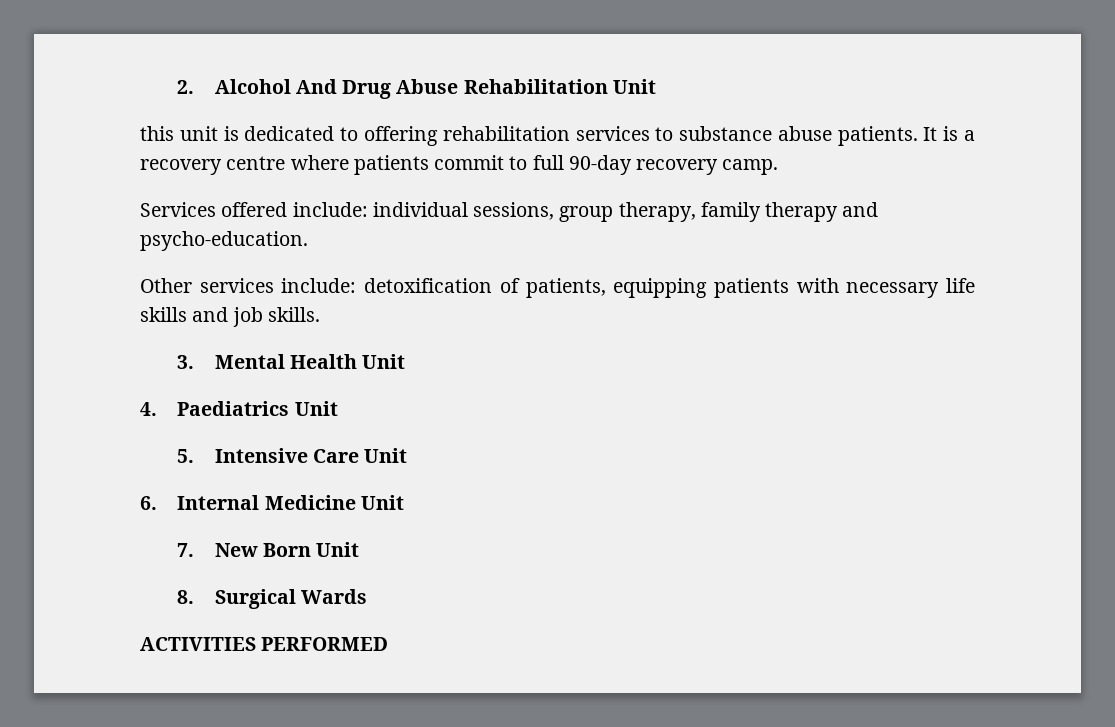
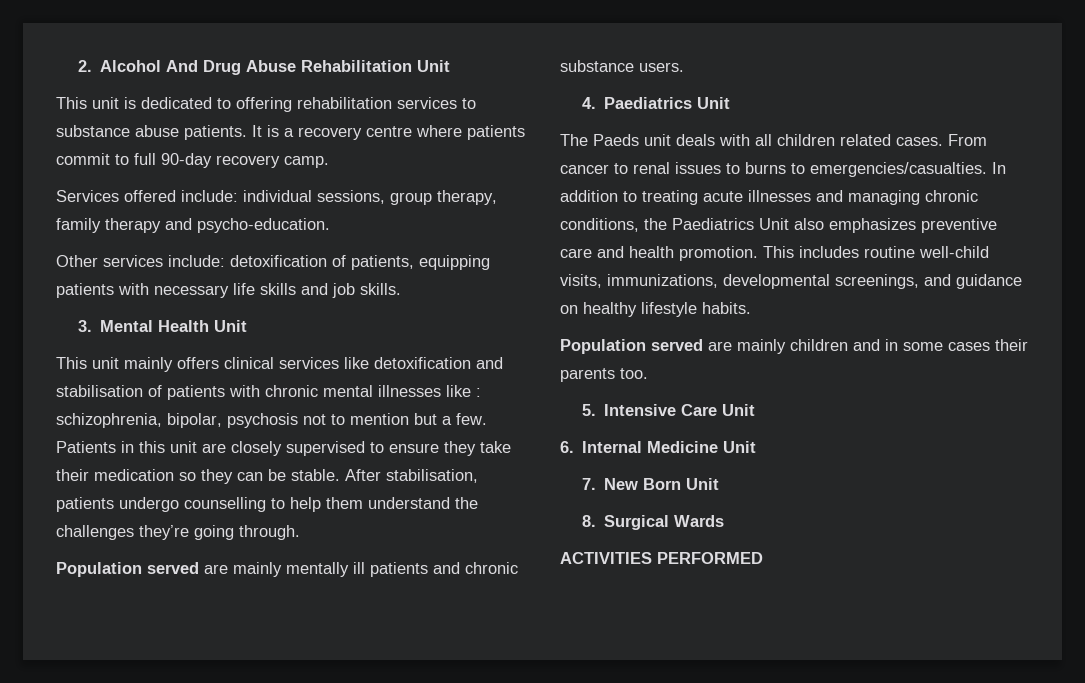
[140,126,174,141] this -> [56,97,87,109] This
[140,401,338,416] 4. Paediatrics Unit -> [56,357,503,372] [56,385,481,400] [56,413,487,428] [56,441,511,456] [56,469,478,484] [56,497,478,512] [56,525,300,540] [56,562,518,577] [560,60,684,72] [581,97,730,109] [560,134,987,146] [560,162,1006,177] [560,190,978,205] [560,218,997,233] [560,246,989,261] [560,274,1022,289] [560,302,751,317] [560,339,1028,354] [560,368,648,382] This unit mainly offers clinical services like detoxification and stabilisation of patients with chronic mental illnesses like : schizophrenia, bipolar, psychosis not to mention but a few. Patients in this unit are closely supervised to ensure they take their medication so they can be stable. After stabilisation, patients undergo counselling to help them understand the challenges they’re going through. // Population served are mainly mentally ill patients and chronic substance users. // 4. Paediatrics Unit // The Paeds unit deals with all children related cases. From cancer to renal issues to burns to emergencies/casualties. In addition to treating acute illnesses and managing chronic conditions, the Paediatrics Unit also emphasizes preventive care and health promotion. This includes routine well-child visits, immunizations, developmental screenings, and guidance on healthy lifestyle habits. // Population served are mainly children and in some cases their parents too.

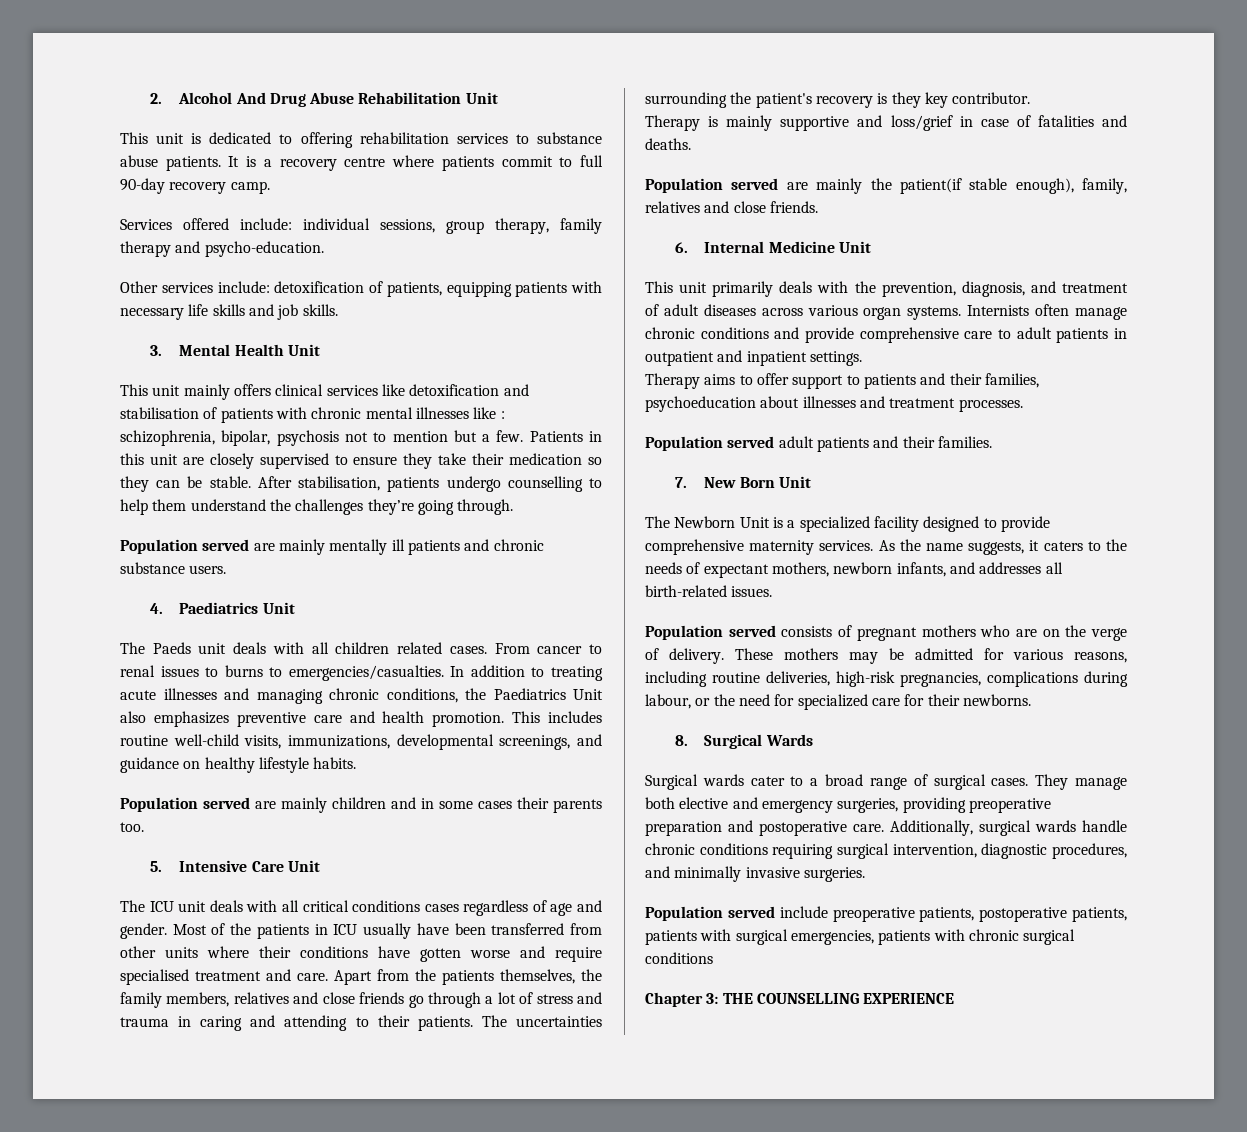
[560,441,757,453] [581,478,719,490] [581,515,724,530] [560,552,763,564] 6. Internal Medicine Unit // 7. New Born Unit // 8. Surgical Wards // ACTIVITIES PERFORMED -> [120,900,602,916] [120,923,602,939] [120,946,602,962] [120,969,602,985] [120,992,603,1008] [120,1015,602,1031] [645,92,1031,108] [645,115,1127,131] [645,138,691,150] [645,178,1127,194] [645,201,818,213] [674,241,871,253] [645,281,1128,297] [645,304,1127,320] [645,327,1127,343] [645,350,862,366] [645,373,1039,389] [645,396,1023,412] [645,436,992,452] [674,476,811,488] [645,516,1050,532] [645,539,1127,555] [645,562,1063,578] [645,585,773,597] [645,625,1127,641] [645,648,1127,664] [645,671,1128,687] [645,694,1031,710] [674,734,813,749] [645,774,1127,790] [645,797,1051,813] [645,820,1127,836] [645,843,1127,859] [645,866,865,882] [645,906,1127,922] [645,929,1076,945] [645,952,713,964] [645,992,955,1007] The ICU unit deals with all critical conditions cases regardless of age and gender. Most of the patients in ICU usually have been transferred from other units where their conditions have gotten worse and require specialised treatment and care. Apart from the patients themselves, the family members, relatives and close friends go through a lot of stress and trauma in caring and attending to their patients. The uncertainties surrounding the patient's recovery is they key contributor. // Therapy is mainly supportive and loss/grief in case of fatalities and deaths. // Population served are mainly the patient(if stable enough), family, relatives and close friends. // 6. Internal Medicine Unit // This unit primarily deals with the prevention, diagnosis, and treatment of adult diseases across various organ systems. Internists often manage chronic conditions and provide comprehensive care to adult patients in outpatient and inpatient settings. // Therapy aims to offer support to patients and their families, psychoeducation about illnesses and treatment processes. // Population served adult patients and their families. // 7. New Born Unit // The Newborn Unit is a specialized facility designed to provide comprehensive maternity services. As the name suggests, it caters to the needs of expectant mothers, newborn infants, and addresses all birth-related issues. // Population served consists of pregnant mothers who are on the verge of delivery. These mothers may be admitted for various reasons, including routine deliveries, high-risk pregnancies, complications during labour, or the need for specialized care for their newborns. // 8. Surgical Wards // Surgical wards cater to a broad range of surgical cases. They manage both elective and emergency surgeries, providing preoperative preparation and postoperative care. Additionally, surgical wards handle chronic conditions requiring surgical intervention, diagnostic procedures, and minimally invasive surgeries. // Population served include preoperative patients, postoperative patients, patients with surgical emergencies, patients with chronic surgical conditions // Chapter 3: THE COUNSELLING EXPERIENCE

